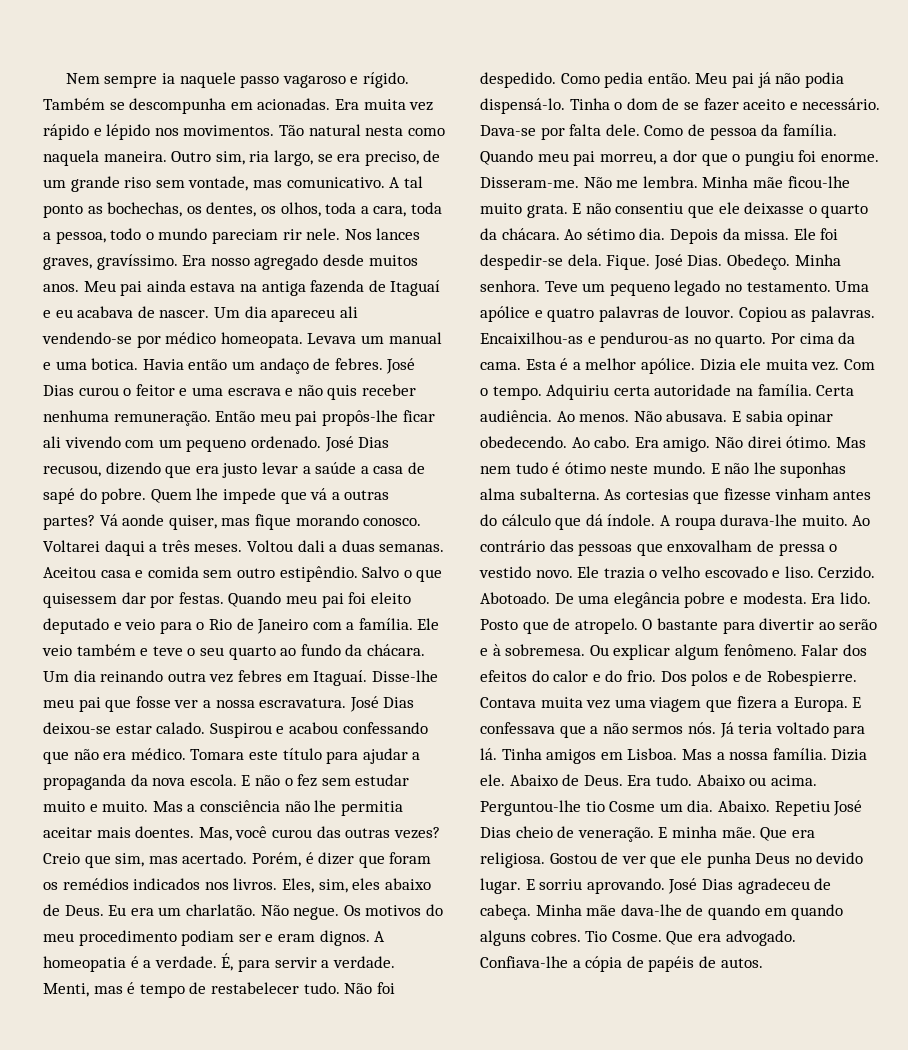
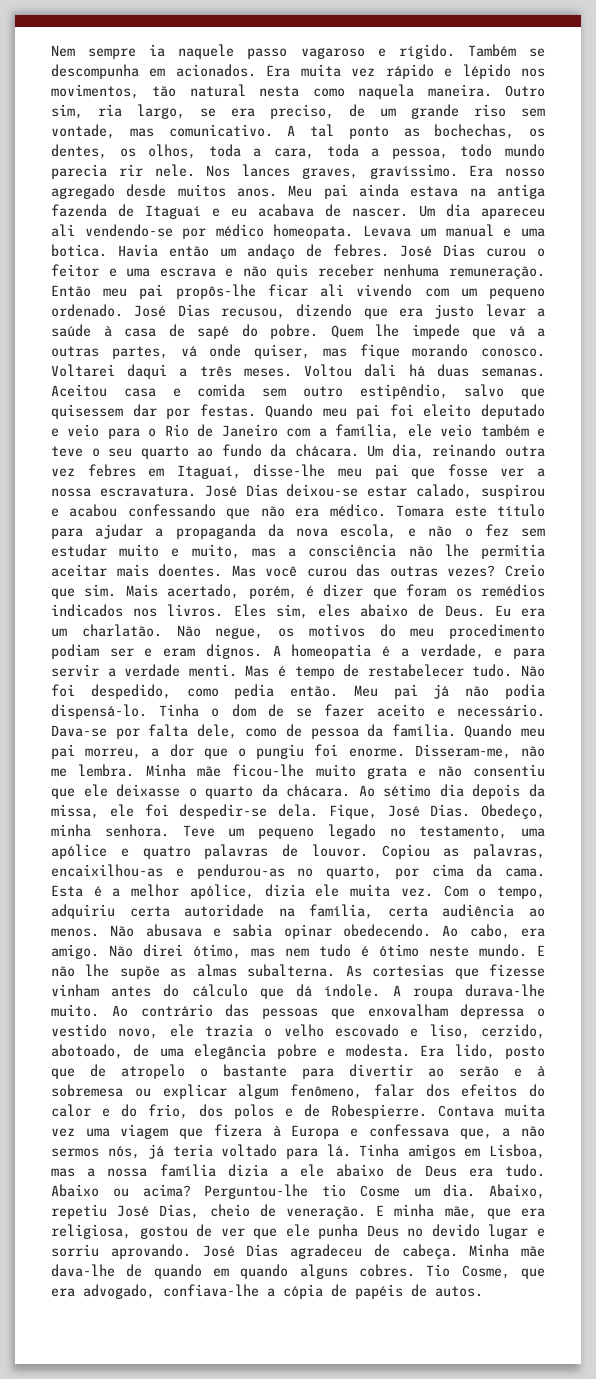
[257,98,331,110] acionadas. -> [175,64,256,77] acionados.
[183,125,304,136] movimentos. Tão -> [51,84,177,99] movimentos, tão
[145,228,278,244] o mundo pareciam -> [505,144,546,157] [51,164,107,179] mundo parecia
[360,466,369,474] a -> [103,326,112,337] à
[43,514,165,530] partes? Vá aonde -> [111,344,242,359] partes, vá onde
[329,544,338,552] a -> [408,364,425,377] há
[279,566,412,582] estipêndio. Salvo o -> [359,384,505,399] estipêndio, salvo
[358,618,440,630] família. Ele -> [335,424,432,439] família, ele
[73,670,96,682] dia -> [391,444,424,459] dia,
[313,670,438,686] Itaguaí. Disse-lhe -> [176,464,326,479] Itaguaí, disse-lhe
[156,722,272,738] calado. Suspirou -> [416,484,545,499] calado, suspirou
[189,774,251,786] escola. E -> [340,524,417,539] escola, e
[102,801,183,812] muito. Mas -> [191,544,276,559] muito, mas
[198,827,232,841] Mas, -> [231,565,256,577] Mas
[115,852,301,867] sim, mas acertado. Porém, -> [84,584,297,599] sim. Mais acertado, porém,
[281,878,314,893] Eles, -> [233,604,266,617] Eles
[293,905,361,920] negue. Os -> [215,627,294,639] negue, os
[154,953,234,971] verdade. É, -> [419,644,503,659] verdade, e
[332,956,395,968] [43,983,123,997] verdade. Menti, mas -> [124,664,270,677] verdade menti. Mas
[480,72,600,88] despedido. Como -> [90,684,219,699] despedido, como
[605,124,684,136] dele. Como -> [196,724,278,739] dele, como
[480,177,612,188] Disseram-me. Não -> [414,744,545,759] Disseram-me, não
[526,203,582,218] grata. E -> [367,766,427,779] grata e
[639,228,816,244] dia. Depois da missa. Ele -> [439,784,545,799] [51,804,134,819] dia depois da missa, ele
[606,255,651,270] Fique. -> [328,804,377,819] Fique,
[726,254,841,270] Obedeço. Minha -> [481,804,545,819] [51,824,91,837] Obedeço, minha
[746,281,870,292] testamento. Uma -> [419,826,545,839] testamento, uma
[810,306,875,322] [480,332,583,344] palavras. Encaixilhou-as -> [473,844,545,859] [51,864,163,877] palavras, encaixilhou-as
[715,333,795,348] quarto. Por -> [326,866,419,879] quarto, por
[640,358,736,374] apólice. Dizia -> [189,884,305,899] apólice, dizia
[492,384,610,400] tempo. Adquiriu -> [497,886,546,899] [51,904,115,919] tempo, adquiriu
[757,384,855,396] [480,410,741,422] família. Certa audiência. Ao menos. Não abusava. E -> [309,904,545,919] [51,924,222,937] família, certa audiência ao menos. Não abusava e
[594,436,659,448] cabo. Era -> [469,924,545,939] cabo, era
[786,436,866,448] ótimo. Mas -> [193,944,275,959] ótimo, mas
[780,462,847,478] [480,488,515,500] suponhas alma -> [119,964,237,979] supõe as almas
[756,540,838,556] [479,566,600,578] de pressa o vestido novo. Ele -> [460,1004,545,1019] [51,1024,194,1039] depressa o vestido novo, ele
[784,566,876,579] [480,592,574,604] liso. Cerzido. Abotoado. De -> [429,1024,545,1039] [51,1044,150,1059] liso, cerzido, abotoado, de
[839,592,871,604] [480,618,653,634] lido. Posto que de atropelo. O -> [454,1044,546,1059] [51,1064,208,1079] lido, posto que de atropelo o
[505,644,839,660] sobremesa. Ou explicar algum fenômeno. Falar -> [51,1084,414,1099] sobremesa ou explicar algum fenômeno, falar
[626,670,687,682] frio. Dos -> [148,1104,223,1119] frio, dos
[781,697,862,712] [480,722,586,738] a Europa. E confessava que -> [272,1124,492,1139] à Europa e confessava que,
[687,722,734,738] nós. Já -> [107,1144,165,1159] nós, já
[627,748,868,761] [480,774,652,786] Lisboa. Mas a nossa família. Dizia ele. Abaixo de Deus. Era -> [489,1144,546,1159] [51,1164,493,1177] Lisboa, mas a nossa família dizia a ele abaixo de Deus era
[770,775,817,786] acima. -> [142,1184,191,1197] acima?
[717,800,863,816] [480,827,511,838] Abaixo. Repetiu José Dias -> [489,1184,545,1199] [51,1204,200,1219] Abaixo, repetiu José Dias,
[721,827,815,841] [480,852,597,868] mãe. Que era religiosa. Gostou -> [444,1206,545,1219] [51,1224,188,1239] mãe, que era religiosa, gostou
[480,878,535,894] lugar. E -> [488,1224,545,1239] lugar e
[611,930,796,946] [480,956,568,968] Cosme. Que era advogado. Confiava-lhe -> [461,1265,545,1279] [51,1284,259,1299] Cosme, que era advogado, confiava-lhe

